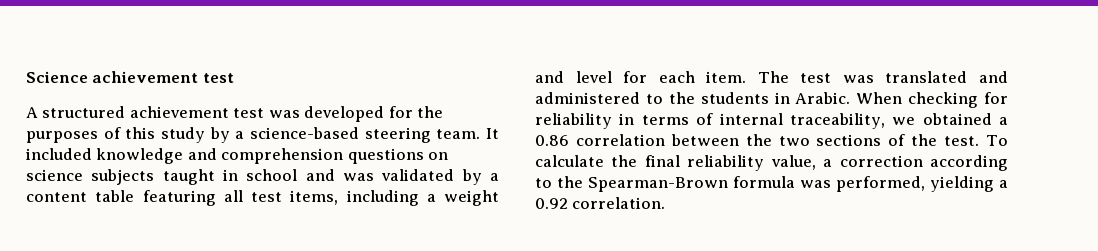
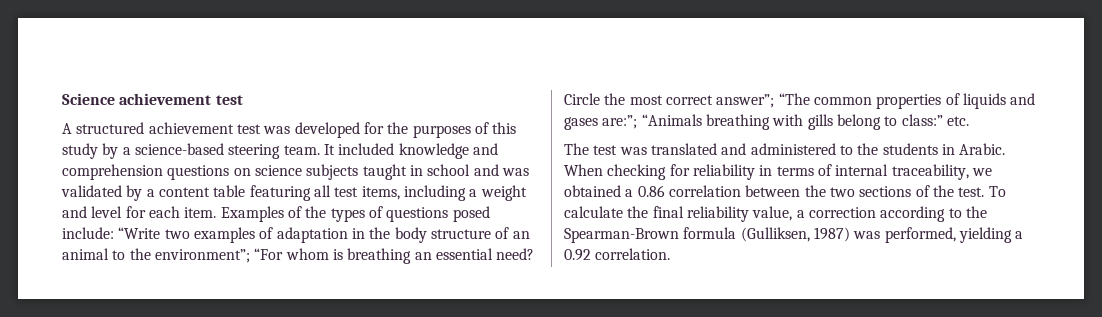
(747, 77) none -> [220,206,490,222] [62,227,530,243] [62,248,535,264] [564,93,1036,109] [564,114,969,130] Examples of the types of questions posed include: “Write two examples of adaptation in the body structure of an animal to the environment”; “For whom is breathing an essential need? Circle the most correct answer”; “The common properties of liquids and gases are:”; “Animals breathing with gills belong to class:” etc. //
(795, 182) none -> [740,227,850,242] (Gulliksen, 1987)

